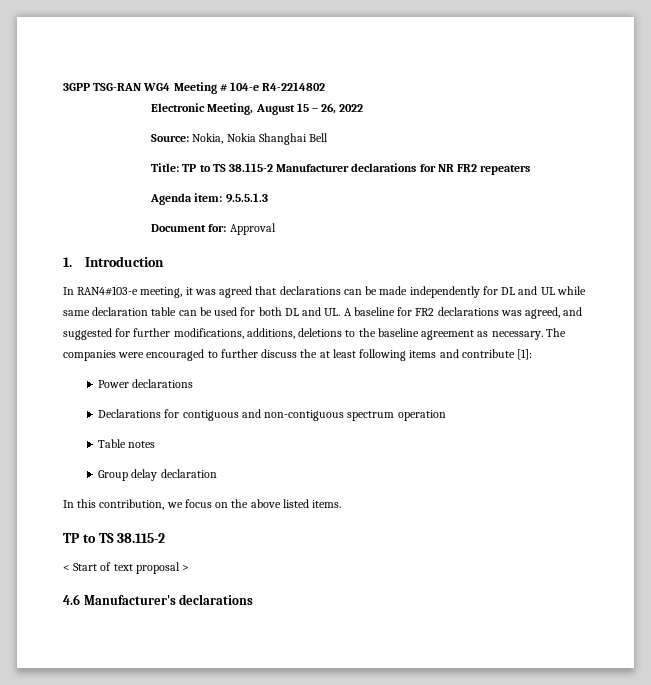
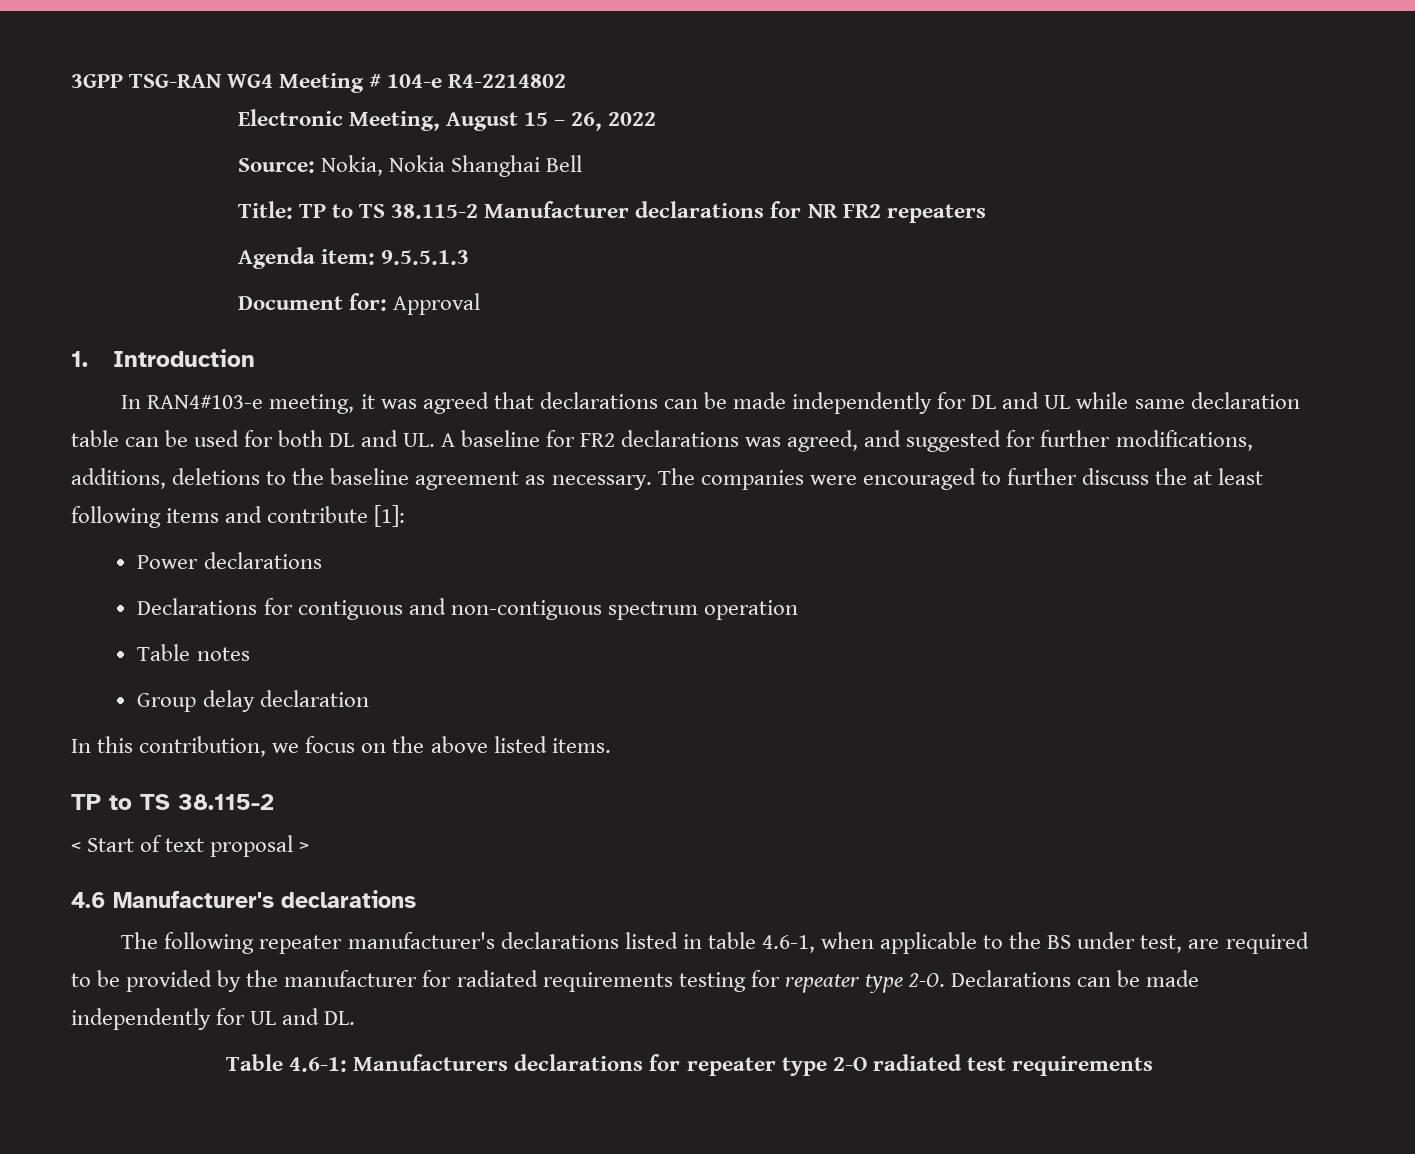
(254, 599) none -> [121,932,1309,954] [71,970,1200,993] [71,1008,356,1030] [226,1054,1153,1076] // The following repeater manufacturer's declarations listed in table 4.6-1, when applicable to the BS under test, are required to be provided by the manufacturer for radiated requirements testing for repeater type 2-O. Declarations can be made independently for UL and DL. // Table 4.6-1: Manufacturers declarations for repeater type 2-O radiated test requirements

